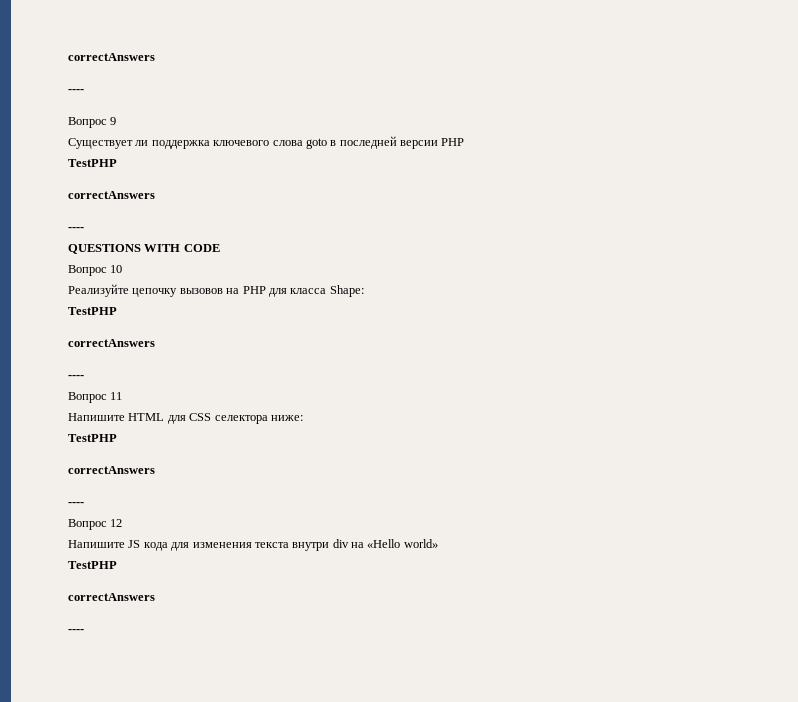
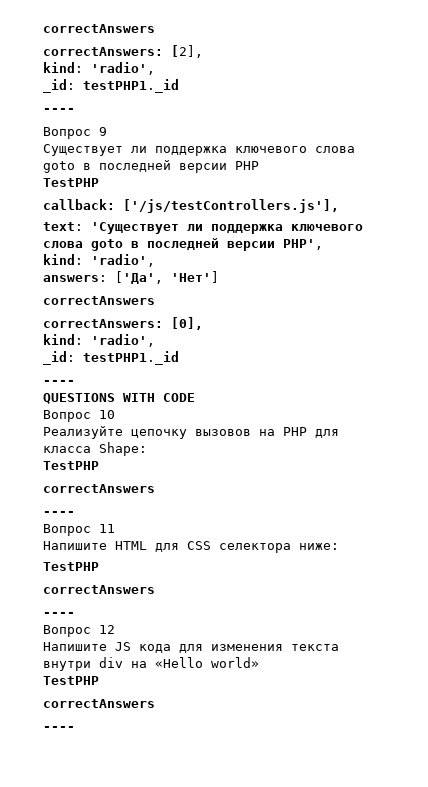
[68,53,155,61] correctAnswers -> [43,24,155,33] [43,45,203,58] [43,62,155,75] [43,79,179,93] correctAnswers // correctAnswers: [2], // kind: 'radio', // _id: testPHP1._id
[68,191,155,199] correctAnswers -> [43,199,339,213] [43,222,363,234] [43,238,323,251] [43,254,155,267] [43,271,219,284] [43,296,155,305] [43,317,203,330] [43,334,155,347] [43,351,179,365] callback: ['/js/testControllers.js'], // text: 'Существует ли поддержка ключевого слова goto в последней версии PHP', // kind: 'radio', // answers: ['Да', 'Нет'] // correctAnswers // correctAnswers: [0], // kind: 'radio', // _id: testPHP1._id

